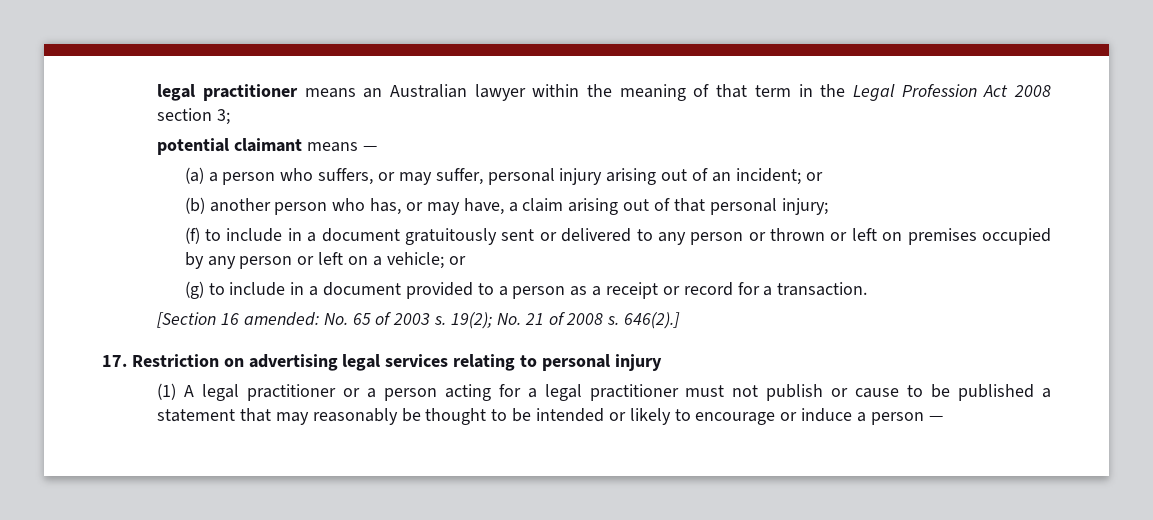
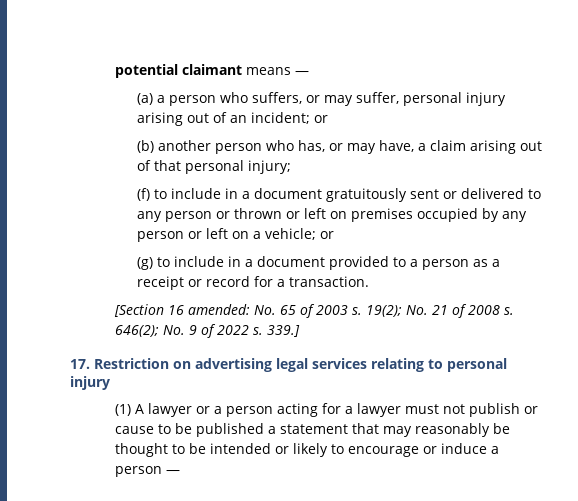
[157,84,1052,101] [157,108,230,125] legal practitioner means an Australian lawyer within the meaning of that term in the Legal Profession Act 2008 section 3; // -> (114, 71) none
[624,312,681,329] 646(2).] -> [114,324,300,338] 646(2); No. 9 of 2022 s. 339.]
[201,384,336,401] legal practitioner -> [147,403,192,417] lawyer
[544,384,679,401] legal practitioner -> [356,403,401,417] lawyer

